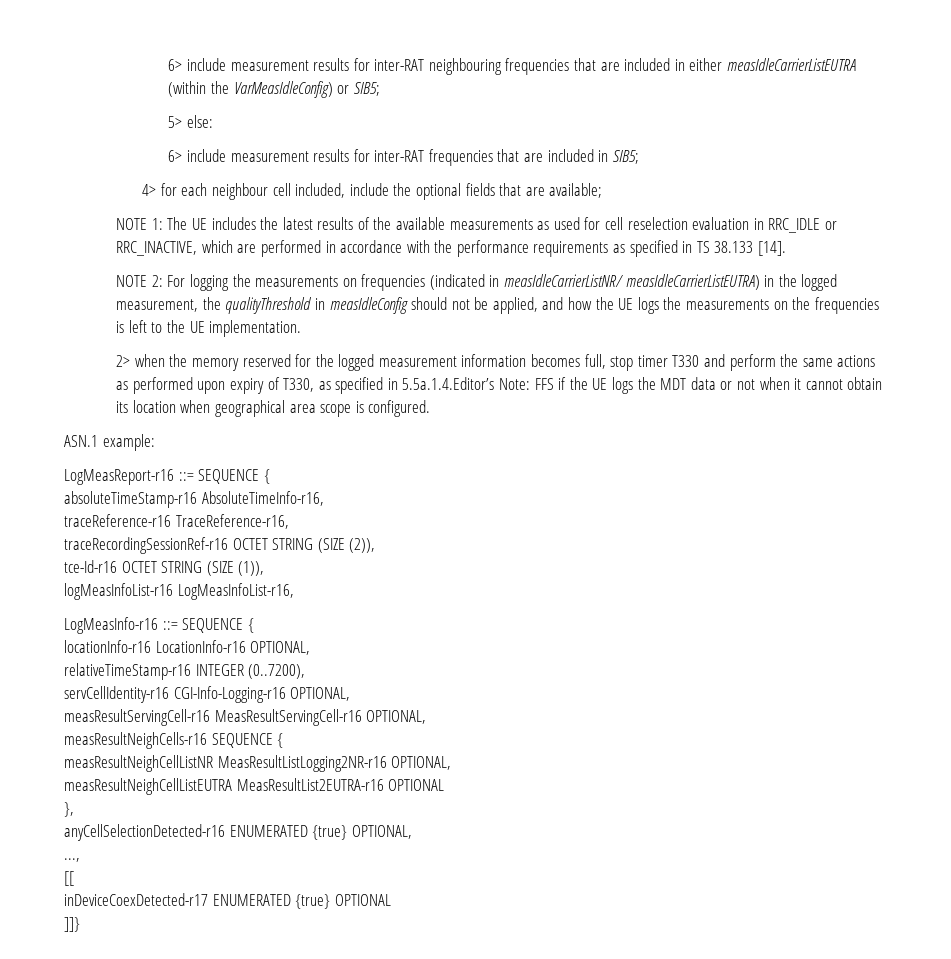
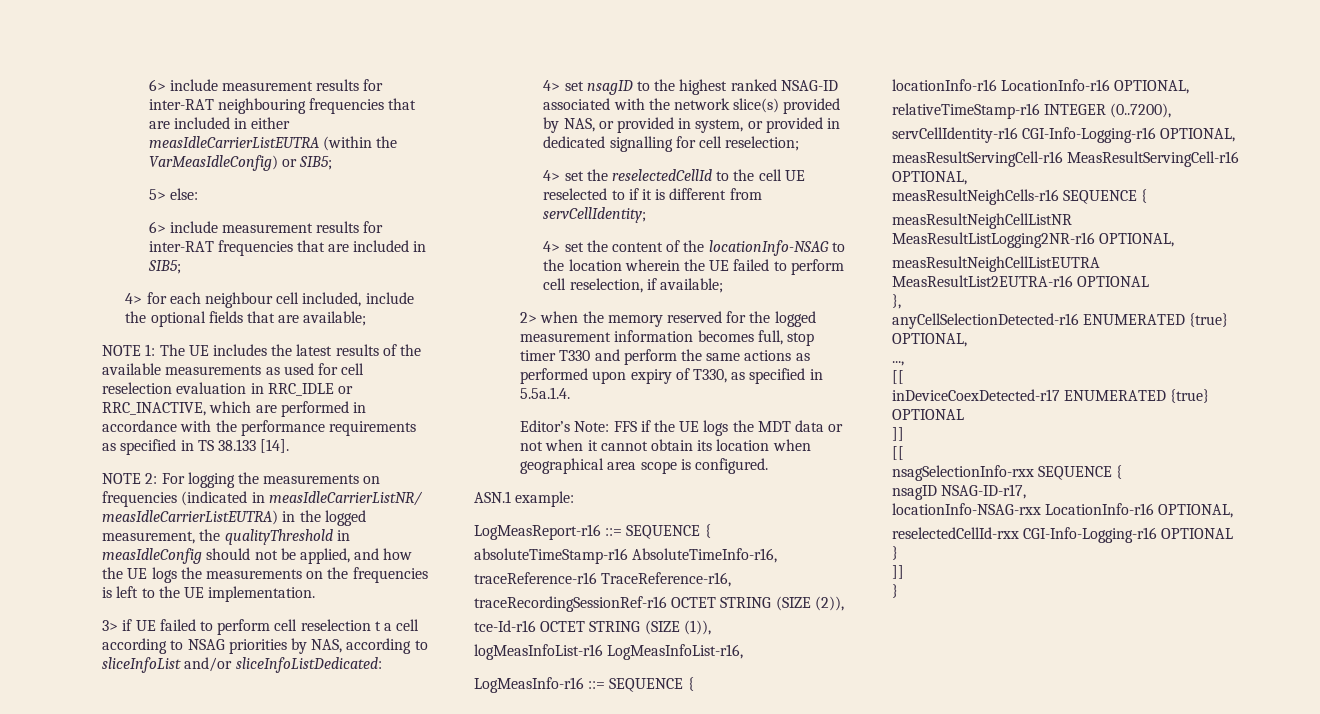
(302, 328) none -> [102,619,420,635] [102,638,428,654] [102,657,382,673] [543,79,838,95] [543,98,841,114] [543,117,840,133] [543,136,800,152] [543,169,805,181] [543,188,762,200] [543,207,647,223] [543,240,845,256] [543,259,844,275] [543,278,723,293] // 3> if UE failed to perform cell reselection t a cell according to NSAG priorities by NAS, according to sliceInfoList and/or sliceInfoListDedicated: // 4> set nsagID to the highest ranked NSAG-ID associated with the network slice(s) provided by NAS, or provided in system, or provided in dedicated signalling for cell reselection; // 4> set the reselectedCellId to the cell UE reselected to if it is different from servCellIdentity; // 4> set the content of the locationInfo-NSAG to the location wherein the UE failed to perform cell reselection, if available;
[402,377,495,390] 5.5a.1.4.Editor’s -> [520,387,571,399] [520,420,571,432] 5.5a.1.4. // Editor’s
[64,917,80,932] ]]} -> [892,427,904,441] [892,446,904,460] [892,465,1123,481] [892,484,1027,500] [892,503,1234,518] [892,527,1234,543] [892,546,898,560] [892,565,904,579] [892,584,898,598] ]] // [[ // nsagSelectionInfo-rxx SEQUENCE { // nsagID NSAG-ID-r17, // locationInfo-NSAG-rxx LocationInfo-r16 OPTIONAL, // reselectedCellId-rxx CGI-Info-Logging-r16 OPTIONAL // } // ]] // }

